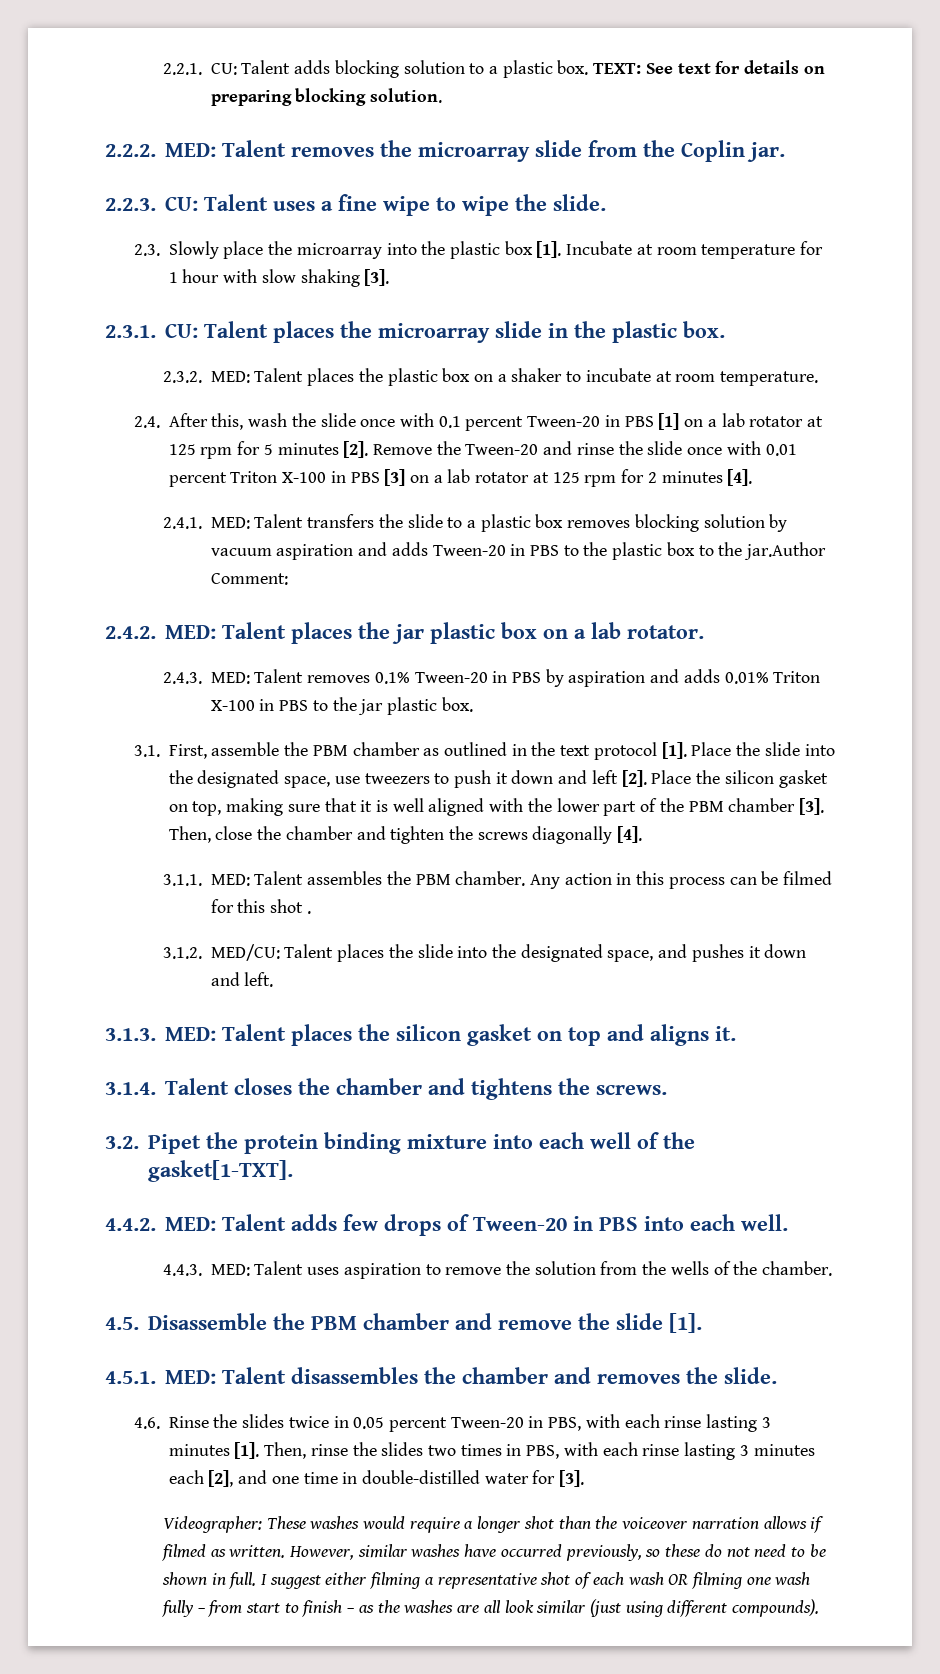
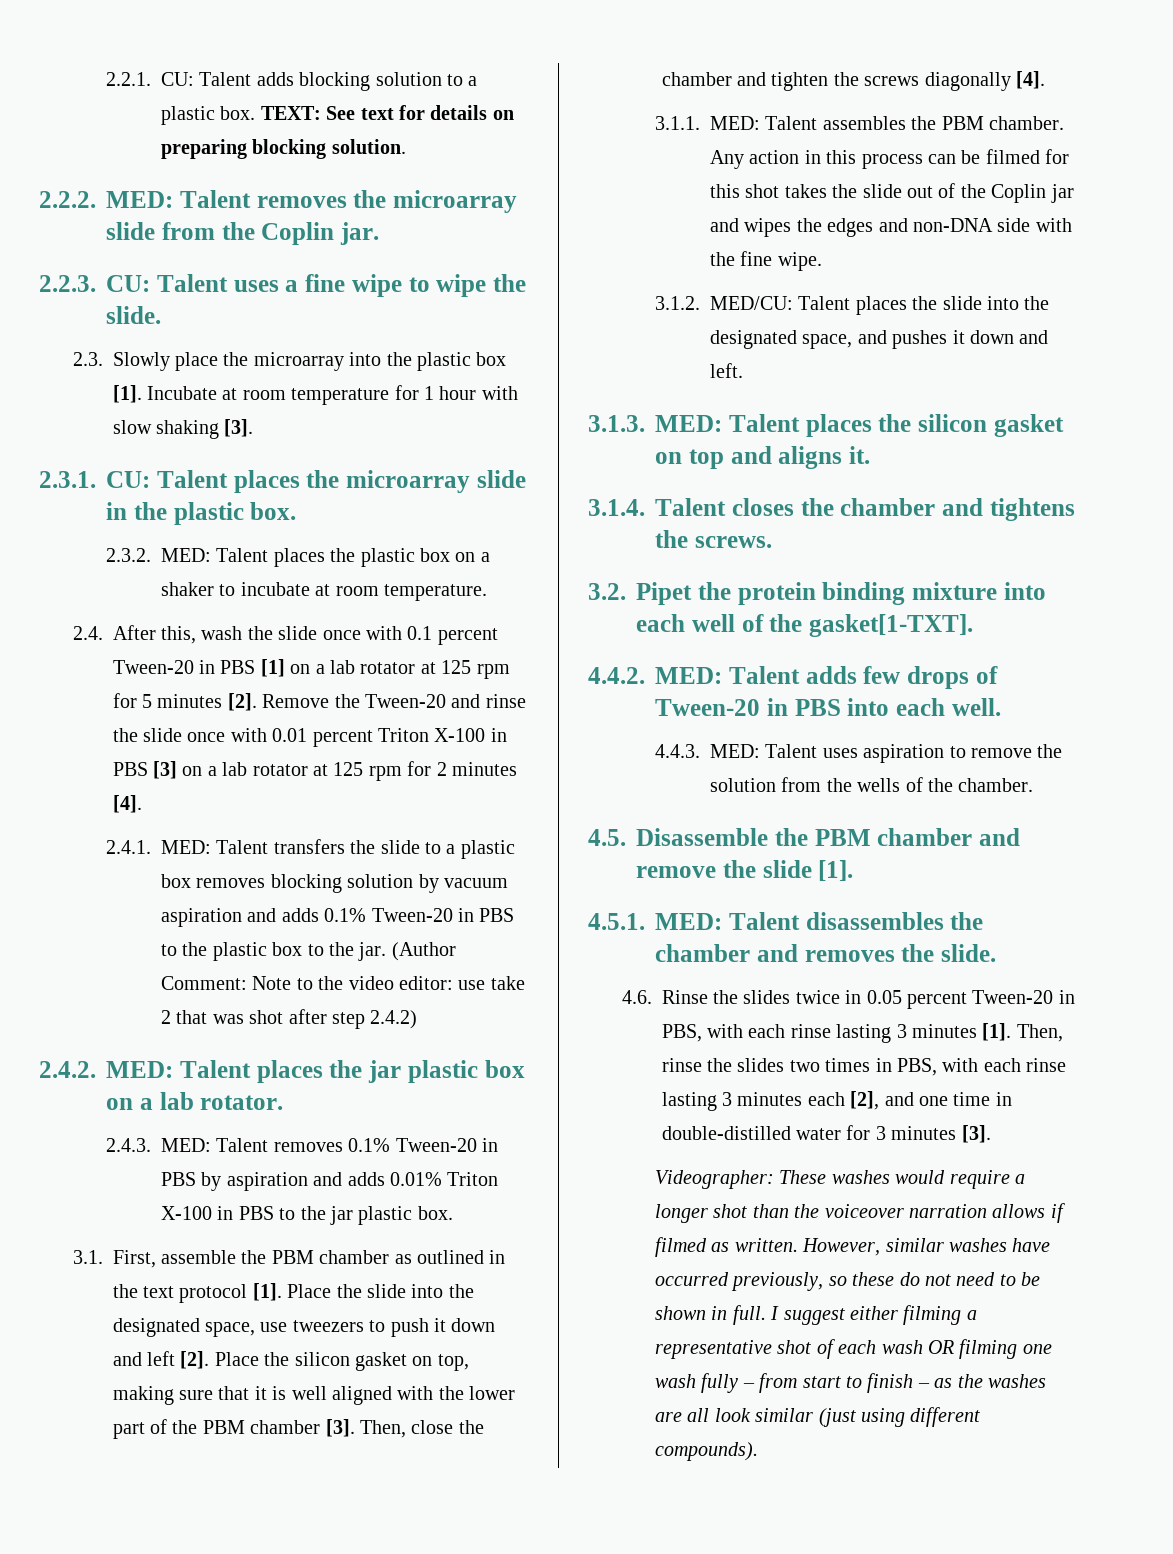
(428, 549) none -> [324,908,367,922] 0.1%
[744,542,827,560] jar.Author -> [358,942,456,961] jar. (Author
(288, 579) none -> [252,976,525,990] [161,1009,418,1029] Note to the video editor: use take 2 that was shot after step 2.4.2)
[306,911,311,914] . -> [784,183,1074,203] [710,218,1072,237] [710,251,822,271] takes the slide out of the Coplin jar and wipes the edges and non-DNA side with the fine wipe.
(556, 1477) none -> [875,1126,957,1140] 3 minutes

